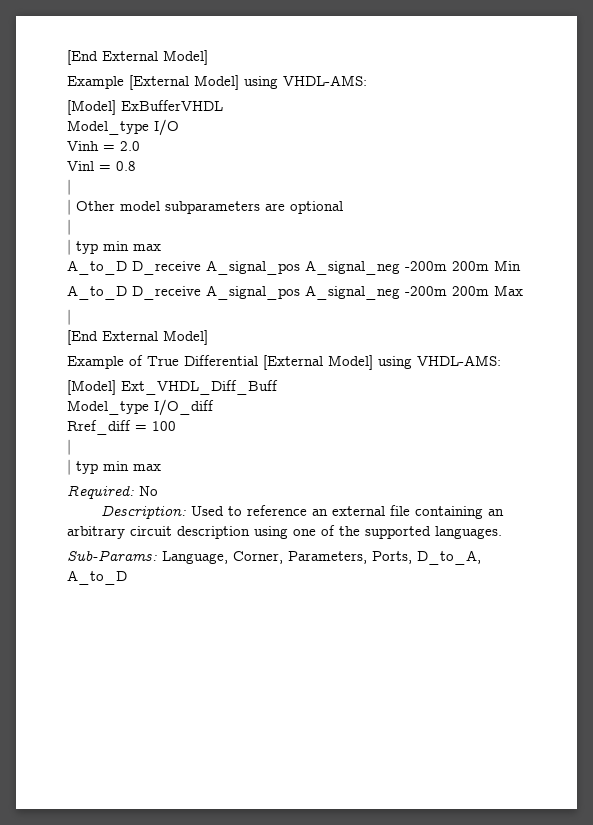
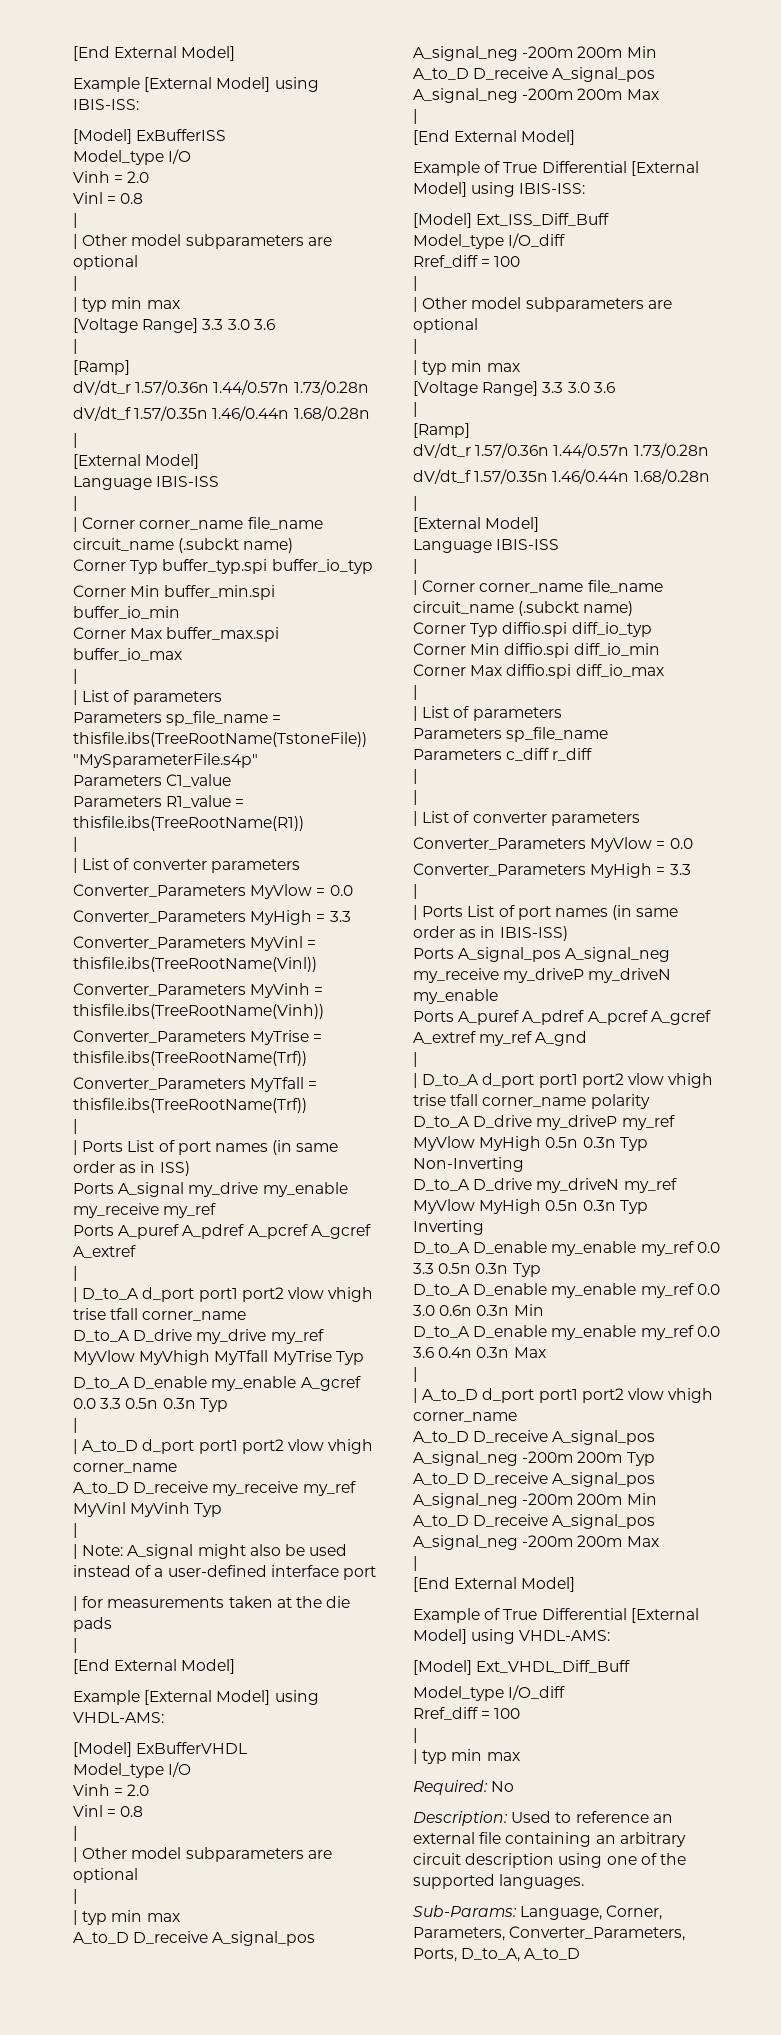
[67,50,208,65] [End External Model] -> [73,46,236,61] [73,77,319,92] [73,99,139,110] [73,129,227,144] [73,149,192,165] [73,171,150,183] [73,192,144,204] [73,213,78,228] [73,234,332,249] [73,255,138,270] [73,276,78,291] [73,297,180,312] [73,318,275,333] [73,339,78,354] [73,360,130,375] [73,380,369,395] [73,406,370,421] [73,433,78,448] [73,454,200,469] [73,476,220,490] [73,496,78,511] [73,517,323,532] [73,538,294,553] [73,559,373,574] [73,585,276,600] [73,606,180,619] [73,627,280,642] [73,648,182,661] [73,669,78,684] [73,690,222,705] [73,711,282,726] [73,732,367,747] [73,753,258,768] [73,774,232,787] [73,795,245,808] [73,816,304,831] [73,837,78,852] [73,858,300,873] [73,884,353,899] [73,910,351,925] [73,936,317,951] [73,957,317,972] [73,983,324,998] [73,1004,324,1019] [73,1030,323,1045] [73,1051,307,1066] [73,1077,318,1092] [73,1098,307,1113] [73,1119,78,1134] [73,1140,339,1155] [73,1161,190,1176] [73,1182,348,1197] [73,1203,217,1218] [73,1224,371,1239] [73,1245,136,1258] [73,1266,78,1281] [73,1287,374,1302] [73,1308,247,1321] [73,1329,324,1344] [73,1350,364,1365] [73,1376,361,1391] [73,1398,228,1412] [73,1418,78,1433] [73,1439,374,1454] [73,1463,177,1473] [73,1481,356,1496] [73,1502,223,1517] [73,1523,78,1538] [73,1544,348,1559] [73,1565,376,1580] [73,1596,351,1611] [73,1617,112,1632] [73,1638,78,1653] [73,1659,236,1674] [End External Model] // Example [External Model] using IBIS-ISS: // [Model] ExBufferISS // Model_type I/O // Vinh = 2.0 // Vinl = 0.8 // | // | Other model subparameters are optional // | // | typ min max // [Voltage Range] 3.3 3.0 3.6 // | // [Ramp] // dV/dt_r 1.57/0.36n 1.44/0.57n 1.73/0.28n // dV/dt_f 1.57/0.35n 1.46/0.44n 1.68/0.28n // | // [External Model] // Language IBIS-ISS // | // | Corner corner_name file_name circuit_name (.subckt name) // Corner Typ buffer_typ.spi buffer_io_typ // Corner Min buffer_min.spi buffer_io_min // Corner Max buffer_max.spi buffer_io_max // | // | List of parameters // Parameters sp_file_name = thisfile.ibs(TreeRootName(TstoneFile)) "MySparameterFile.s4p" // Parameters C1_value // Parameters R1_value = thisfile.ibs(TreeRootName(R1)) // | // | List of converter parameters // Converter_Parameters MyVlow = 0.0 // Converter_Parameters MyHigh = 3.3 // Converter_Parameters MyVinl = thisfile.ibs(TreeRootName(Vinl)) // Converter_Parameters MyVinh = thisfile.ibs(TreeRootName(Vinh)) // Converter_Parameters MyTrise = thisfile.ibs(TreeRootName(Trf)) // Converter_Parameters MyTfall = thisfile.ibs(TreeRootName(Trf)) // | // | Ports List of port names (in same order as in ISS) // Ports A_signal my_drive my_enable my_receive my_ref // Ports A_puref A_pdref A_pcref A_gcref A_extref // | // | D_to_A d_port port1 port2 vlow vhigh trise tfall corner_name // D_to_A D_drive my_drive my_ref MyVlow MyVhigh MyTfall MyTrise Typ // D_to_A D_enable my_enable A_gcref 0.0 3.3 0.5n 0.3n Typ // | // | A_to_D d_port port1 port2 vlow vhigh corner_name // A_to_D D_receive my_receive my_ref MyVinl MyVinh Typ // | // | Note: A_signal might also be used instead of a user-defined interface port // | for measurements taken at the die pads // | // [End External Model]
(208, 337) none -> [413,161,699,176] [413,182,586,197] [413,213,610,228] [413,233,566,249] [413,255,521,268] [413,276,418,291] [413,297,672,312] [413,318,478,333] [413,339,418,354] [413,360,520,375] [413,381,615,396] [413,402,418,417] [413,423,470,438] [413,443,709,458] [413,469,710,484] [413,496,418,511] [413,517,540,532] [413,539,560,553] [413,559,418,574] [413,580,663,595] [413,601,634,616] [413,622,652,637] [413,643,660,658] [413,664,664,679] [413,685,418,700] [413,706,562,721] [413,727,609,742] [413,748,593,761] [413,769,418,784] [413,790,418,805] [413,811,640,826] [413,837,693,852] [413,863,691,878] [413,884,418,899] [413,905,679,920] [413,926,568,941] [413,947,671,962] [413,968,672,983] [413,989,498,1004] [413,1010,711,1025] [413,1031,588,1046] [413,1052,418,1067] [413,1073,714,1088] [413,1094,650,1109] [413,1115,675,1130] [413,1136,648,1151] [413,1157,524,1172] [413,1178,677,1193] [413,1199,648,1214] [413,1220,484,1235] [413,1241,720,1256] [413,1263,541,1277] [413,1283,720,1298] [413,1304,544,1316] [413,1325,720,1340] [413,1347,546,1358] [413,1367,418,1382] [413,1388,714,1403] [413,1412,517,1422] [413,1430,656,1445] [413,1451,655,1466] [413,1472,656,1487] [413,1493,657,1508] [413,1514,656,1529] [413,1535,659,1550] [413,1556,418,1571] [413,1577,576,1592] // Example of True Differential [External Model] using IBIS-ISS: // [Model] Ext_ISS_Diff_Buff // Model_type I/O_diff // Rref_diff = 100 // | // | Other model subparameters are optional // | // | typ min max // [Voltage Range] 3.3 3.0 3.6 // | // [Ramp] // dV/dt_r 1.57/0.36n 1.44/0.57n 1.73/0.28n // dV/dt_f 1.57/0.35n 1.46/0.44n 1.68/0.28n // | // [External Model] // Language IBIS-ISS // | // | Corner corner_name file_name circuit_name (.subckt name) // Corner Typ diffio.spi diff_io_typ // Corner Min diffio.spi diff_io_min // Corner Max diffio.spi diff_io_max // | // | List of parameters // Parameters sp_file_name // Parameters c_diff r_diff // | // | // | List of converter parameters // Converter_Parameters MyVlow = 0.0 // Converter_Parameters MyHigh = 3.3 // | // | Ports List of port names (in same order as in IBIS-ISS) // Ports A_signal_pos A_signal_neg my_receive my_driveP my_driveN my_enable // Ports A_puref A_pdref A_pcref A_gcref A_extref my_ref A_gnd // | // | D_to_A d_port port1 port2 vlow vhigh trise tfall corner_name polarity // D_to_A D_drive my_driveP my_ref MyVlow MyHigh 0.5n 0.3n Typ Non-Inverting // D_to_A D_drive my_driveN my_ref MyVlow MyHigh 0.5n 0.3n Typ Inverting // D_to_A D_enable my_enable my_ref 0.0 3.3 0.5n 0.3n Typ // D_to_A D_enable my_enable my_ref 0.0 3.0 0.6n 0.3n Min // D_to_A D_enable my_enable my_ref 0.0 3.6 0.4n 0.3n Max // | // | A_to_D d_port port1 port2 vlow vhigh corner_name // A_to_D D_receive A_signal_pos A_signal_neg -200m 200m Typ // A_to_D D_receive A_signal_pos A_signal_neg -200m 200m Min // A_to_D D_receive A_signal_pos A_signal_neg -200m 200m Max // | // [End External Model]
(367, 557) none -> [509,1926,686,1941] Converter_Parameters,

